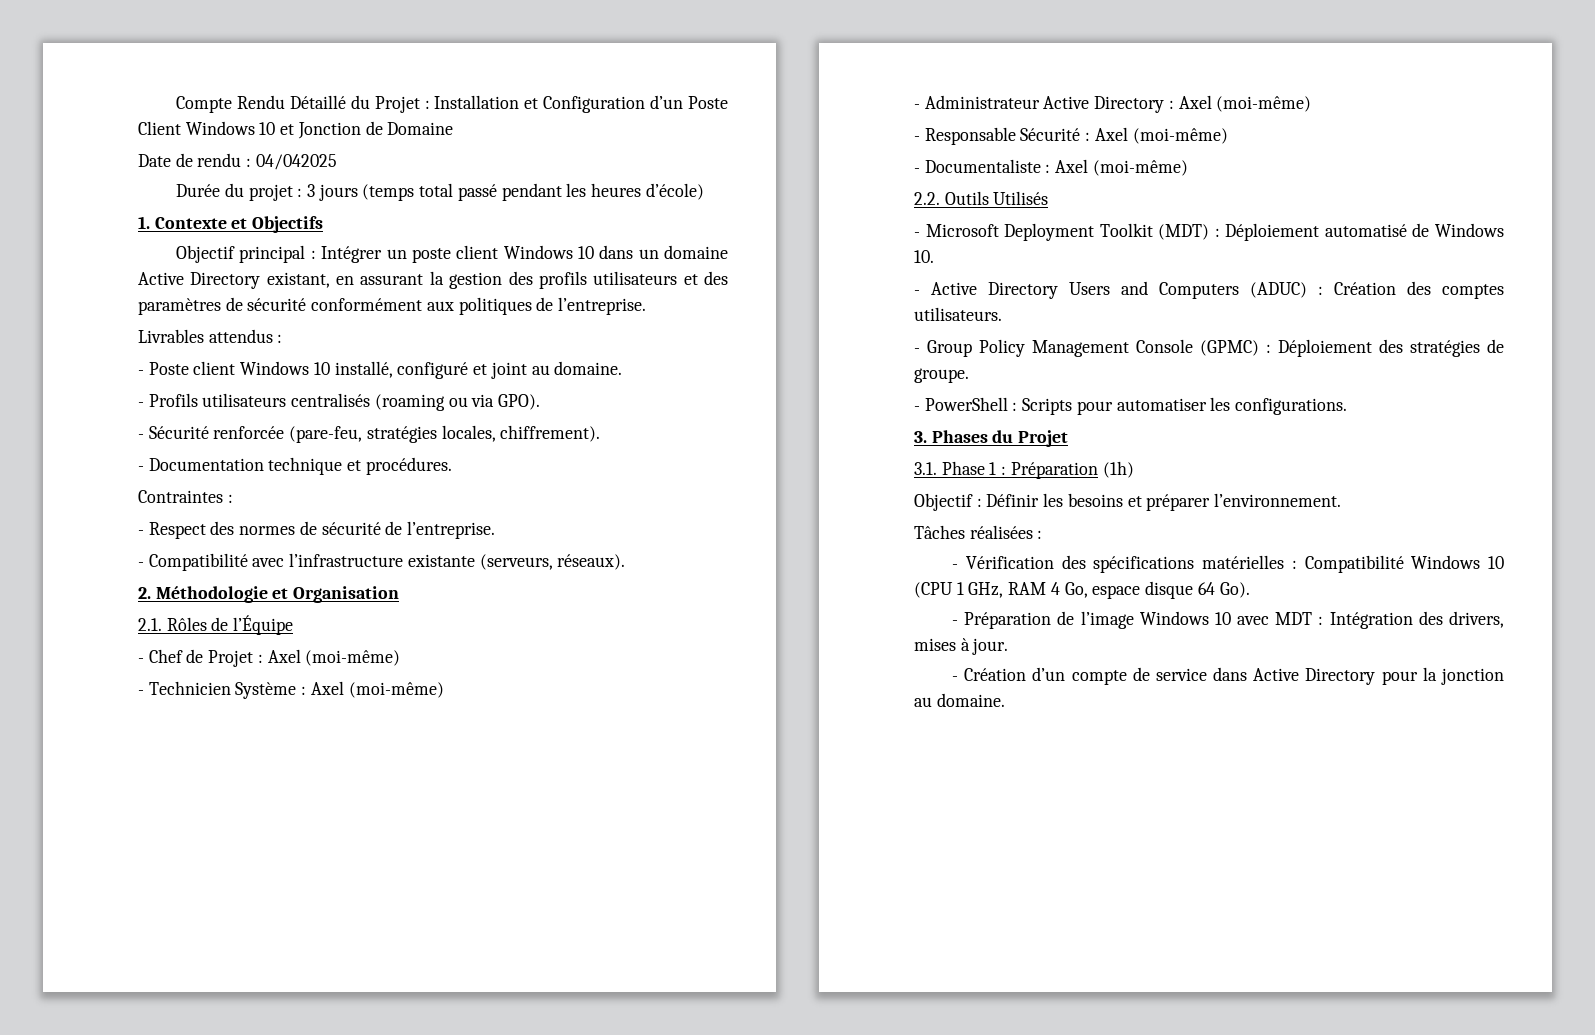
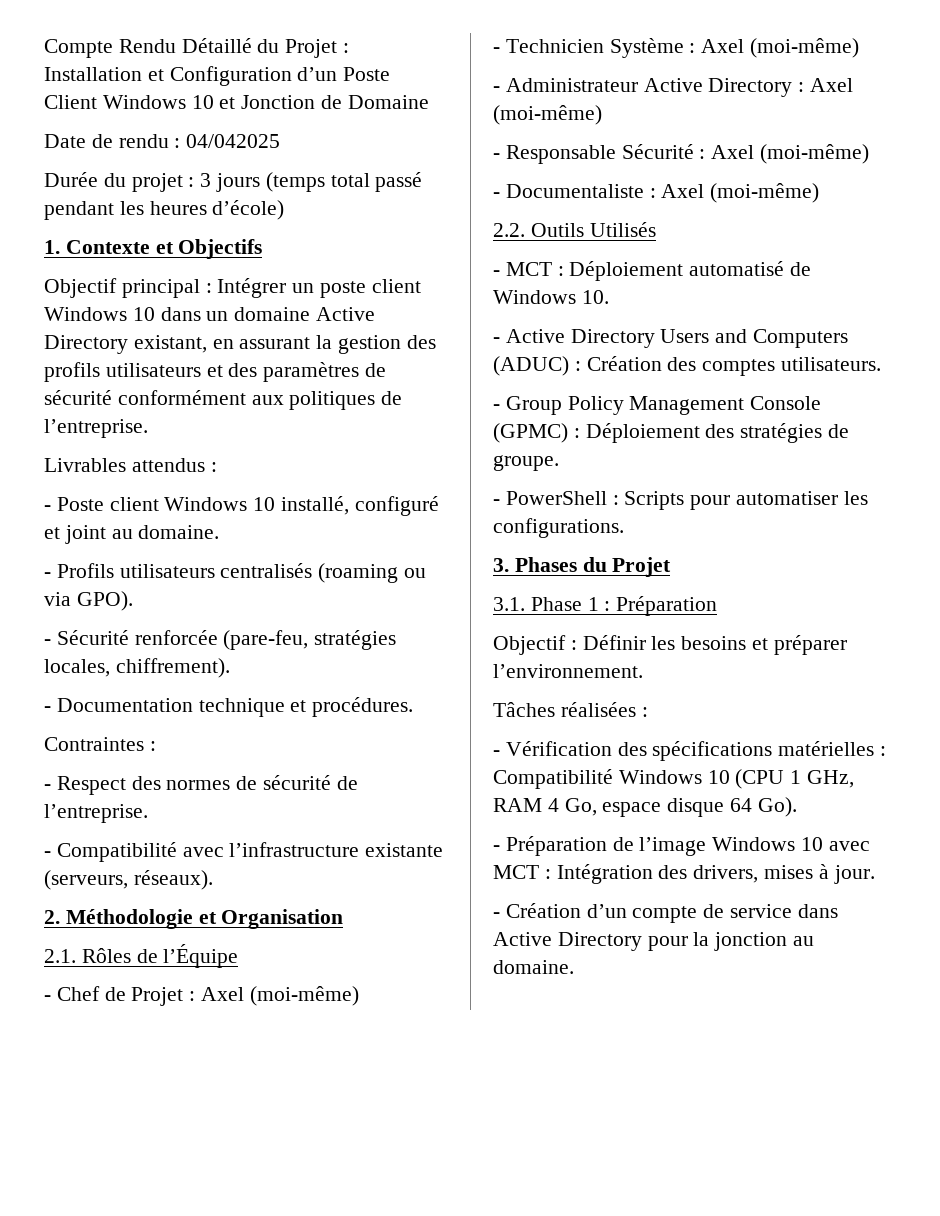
[925,223,1210,241] Microsoft Deployment Toolkit (MDT) -> [505,262,552,276] MCT
[1102,461,1134,478] (1h) -> (718, 606) none
[1275,612,1313,625] MDT -> [493,865,539,879] MCT

